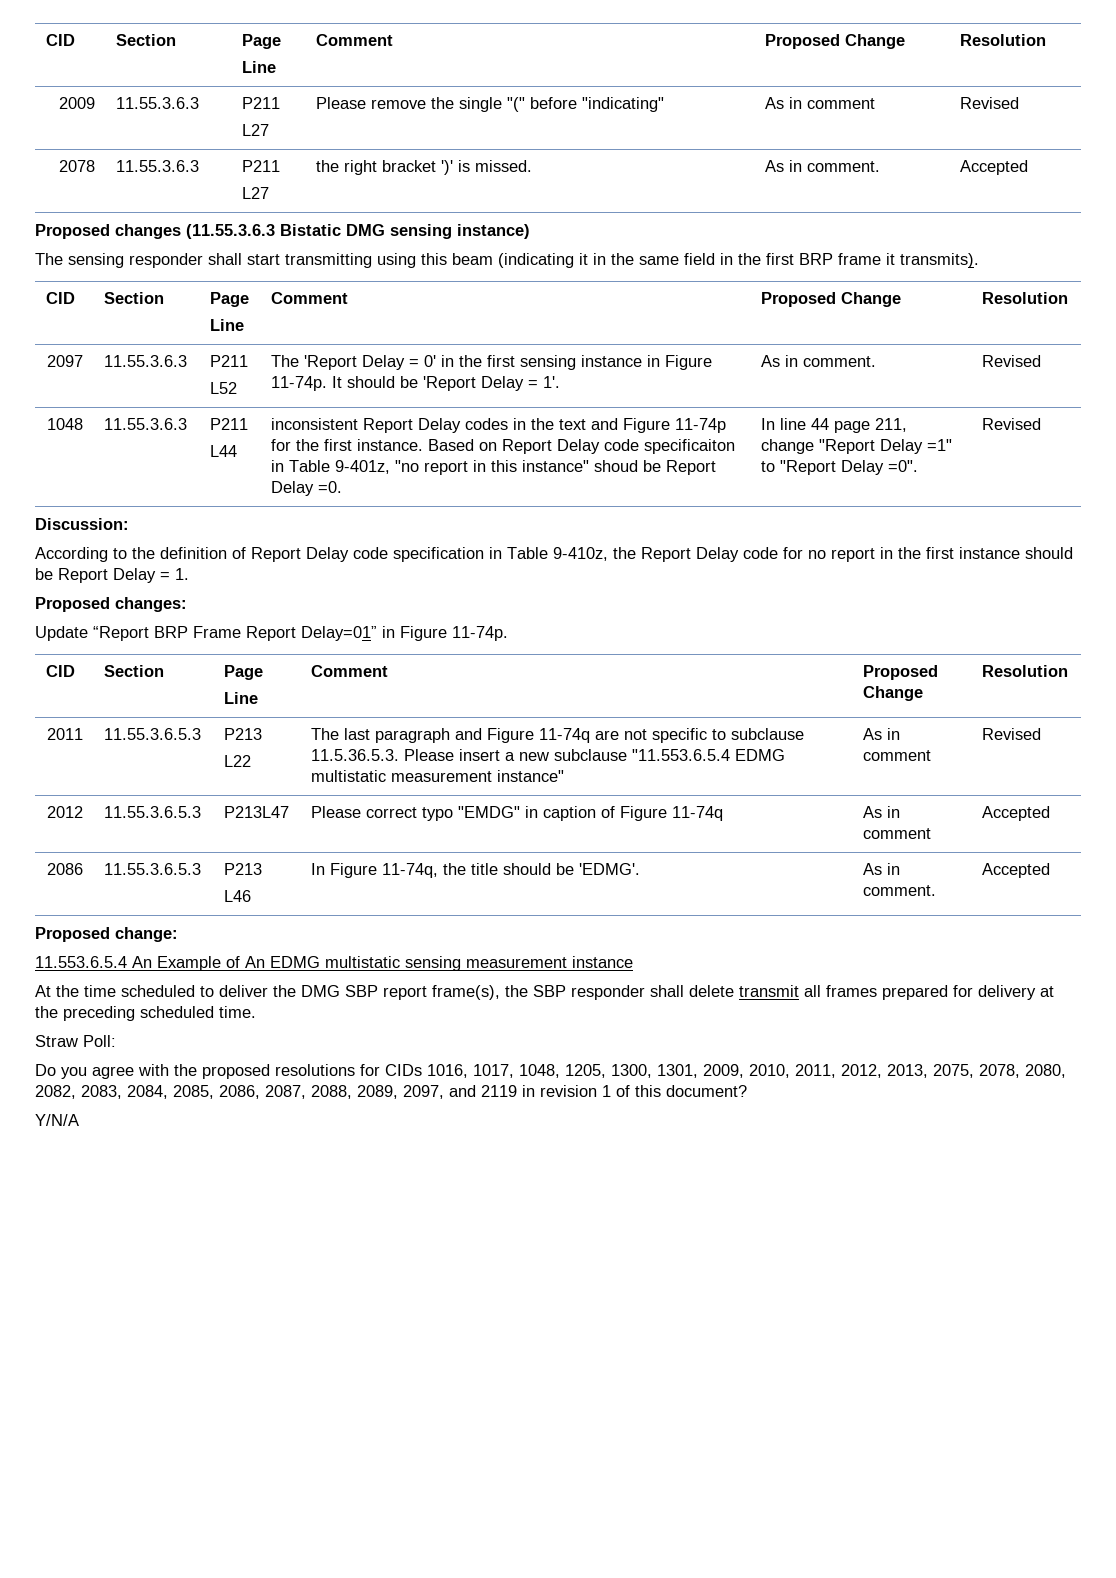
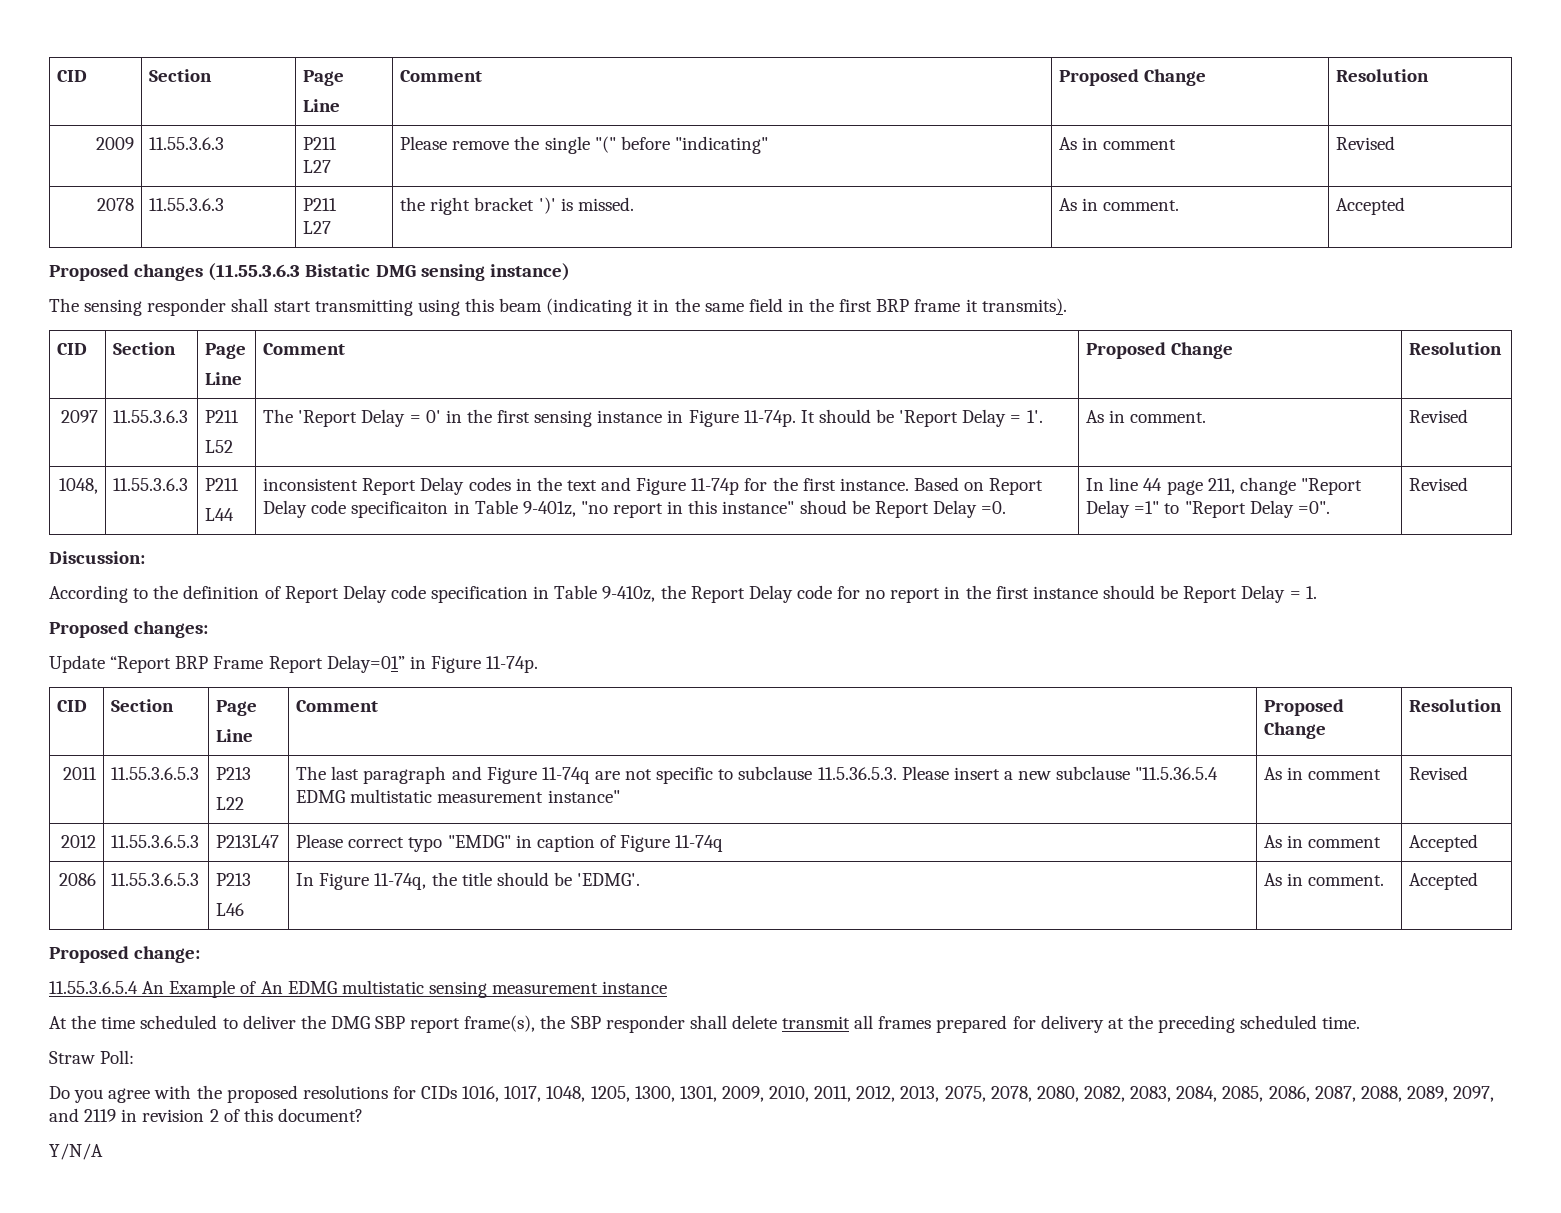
[47,418,84,430] 1048 -> [58,478,98,494] 1048,
[631,749,730,761] "11.553.6.5.4 -> [1135,767,1219,780] "11.5.36.5.4
[35,956,127,968] 11.553.6.5.4 -> [49,981,138,994] 11.55.3.6.5.4
[602,1085,611,1097] 1 -> [209,1109,219,1122] 2

